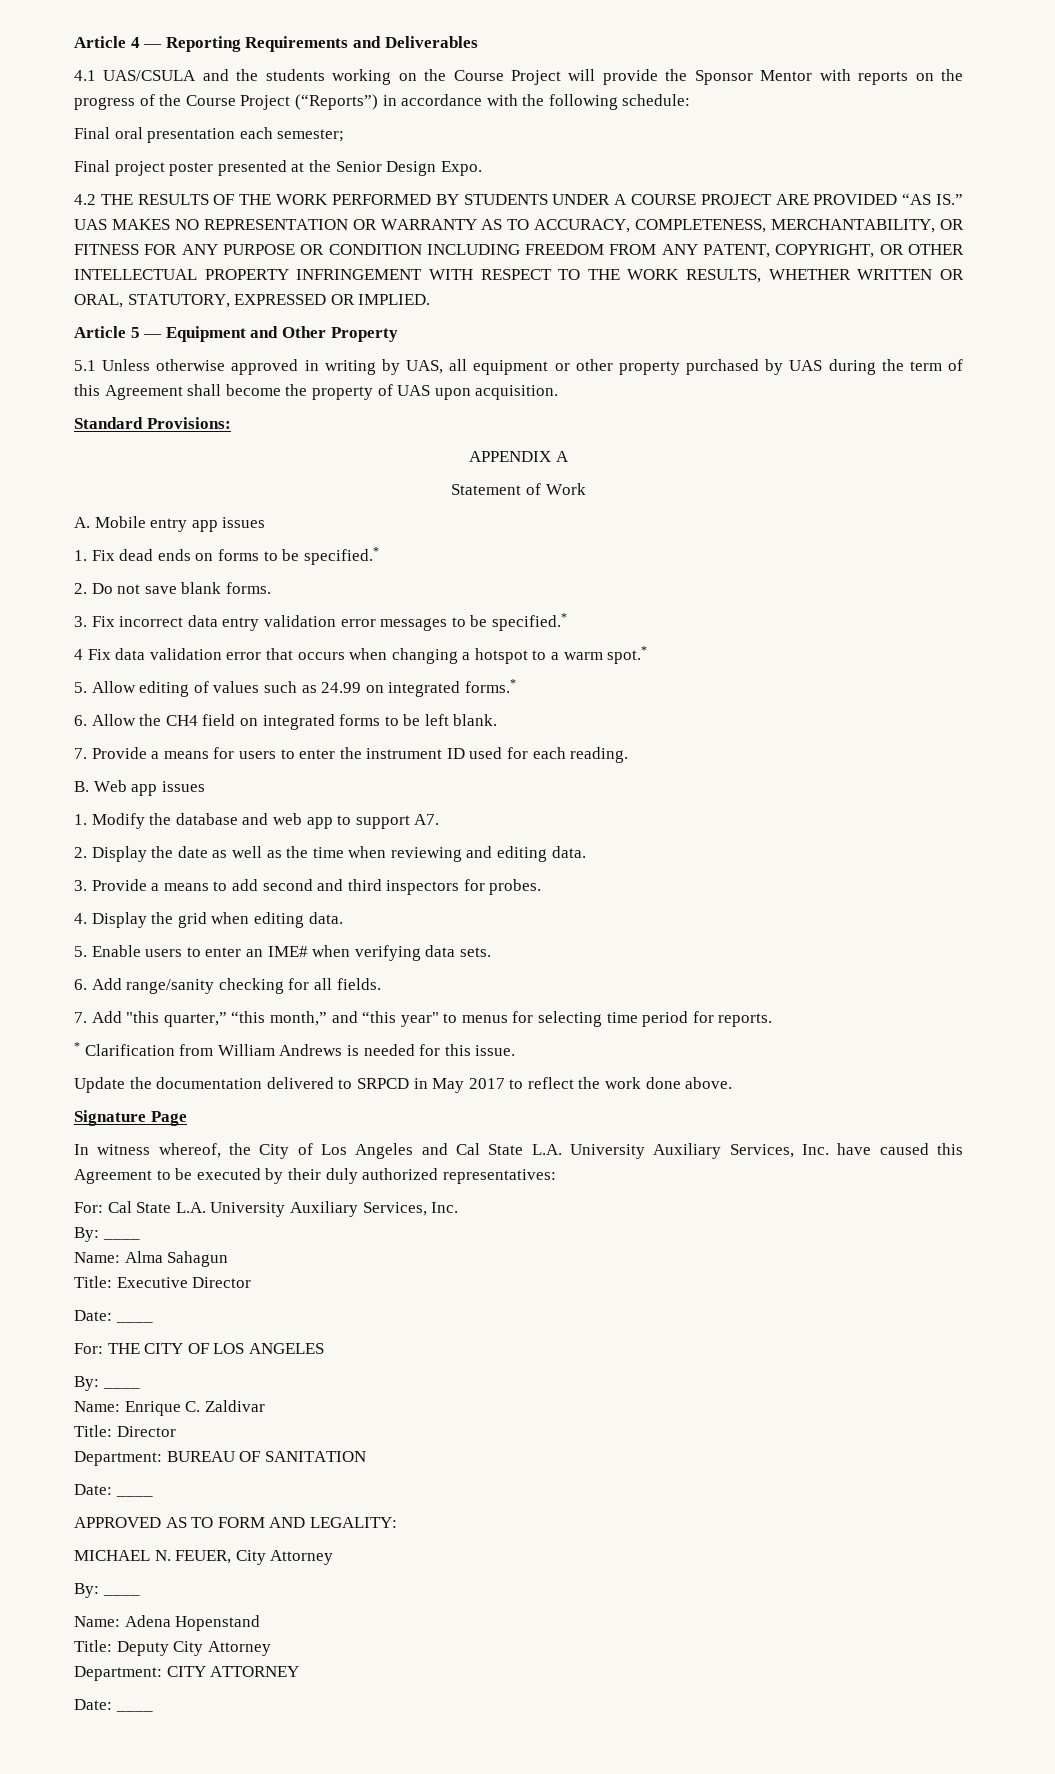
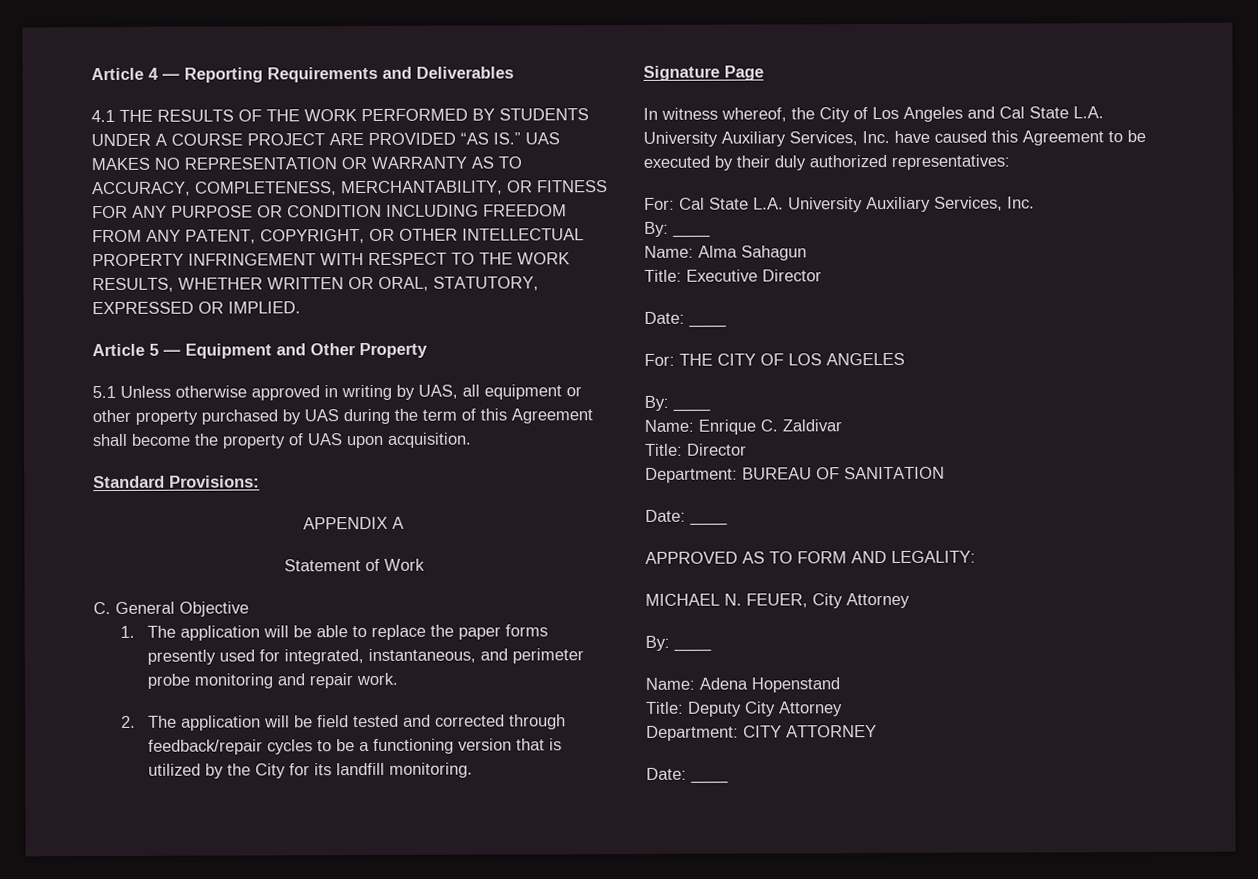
[103,69,964,85] [74,94,691,110] [74,127,345,143] [74,160,482,176] [74,194,96,205] UAS/CSULA and the students working on the Course Project will provide the Sponsor Mentor with reports on the progress of the Course Project (“Reports”) in accordance with the following schedule: // Final oral presentation each semester; // Final project poster presented at the Senior Design Expo. // 4.2 -> (115, 116) none
[74,516,266,532] [74,547,379,565] [74,582,271,594] [74,613,567,631] [74,646,648,664] [74,679,516,697] [74,714,498,730] [74,747,629,763] [74,780,205,796] [74,813,440,829] [74,846,586,862] [74,879,542,895] [74,912,343,928] [74,945,491,961] [74,978,381,994] [74,1011,773,1027] [74,1042,516,1056] [74,1077,733,1093] A. Mobile entry app issues // 1. Fix dead ends on forms to be specified.* // 2. Do not save blank forms. // 3. Fix incorrect data entry validation error messages to be specified.* // 4 Fix data validation error that occurs when changing a hotspot to a warm spot.* // 5. Allow editing of values such as 24.99 on integrated forms.* // 6. Allow the CH4 field on integrated forms to be left blank. // 7. Provide a means for users to enter the instrument ID used for each reading. // B. Web app issues // 1. Modify the database and web app to support A7. // 2. Display the date as well as the time when reviewing and editing data. // 3. Provide a means to add second and third inspectors for probes. // 4. Display the grid when editing data. // 5. Enable users to enter an IME# when verifying data sets. // 6. Add range/sanity checking for all fields. // 7. Add "this quarter,” “this month,” and “this year" to menus for selecting time period for reports. // * Clarification from William Andrews is needed for this issue. // Update the documentation delivered to SRPCD in May 2017 to reflect the work done above. -> [93,601,249,617] [120,624,549,641] [147,648,585,665] [147,672,399,689] [121,714,567,731] [148,738,563,755] [148,762,474,779] C. General Objective // 1. The application will be able to replace the paper forms presently used for integrated, instantaneous, and perimeter probe monitoring and repair work. // 2. The application will be field tested and corrected through feedback/repair cycles to be a functioning version that is utilized by the City for its landfill monitoring.

